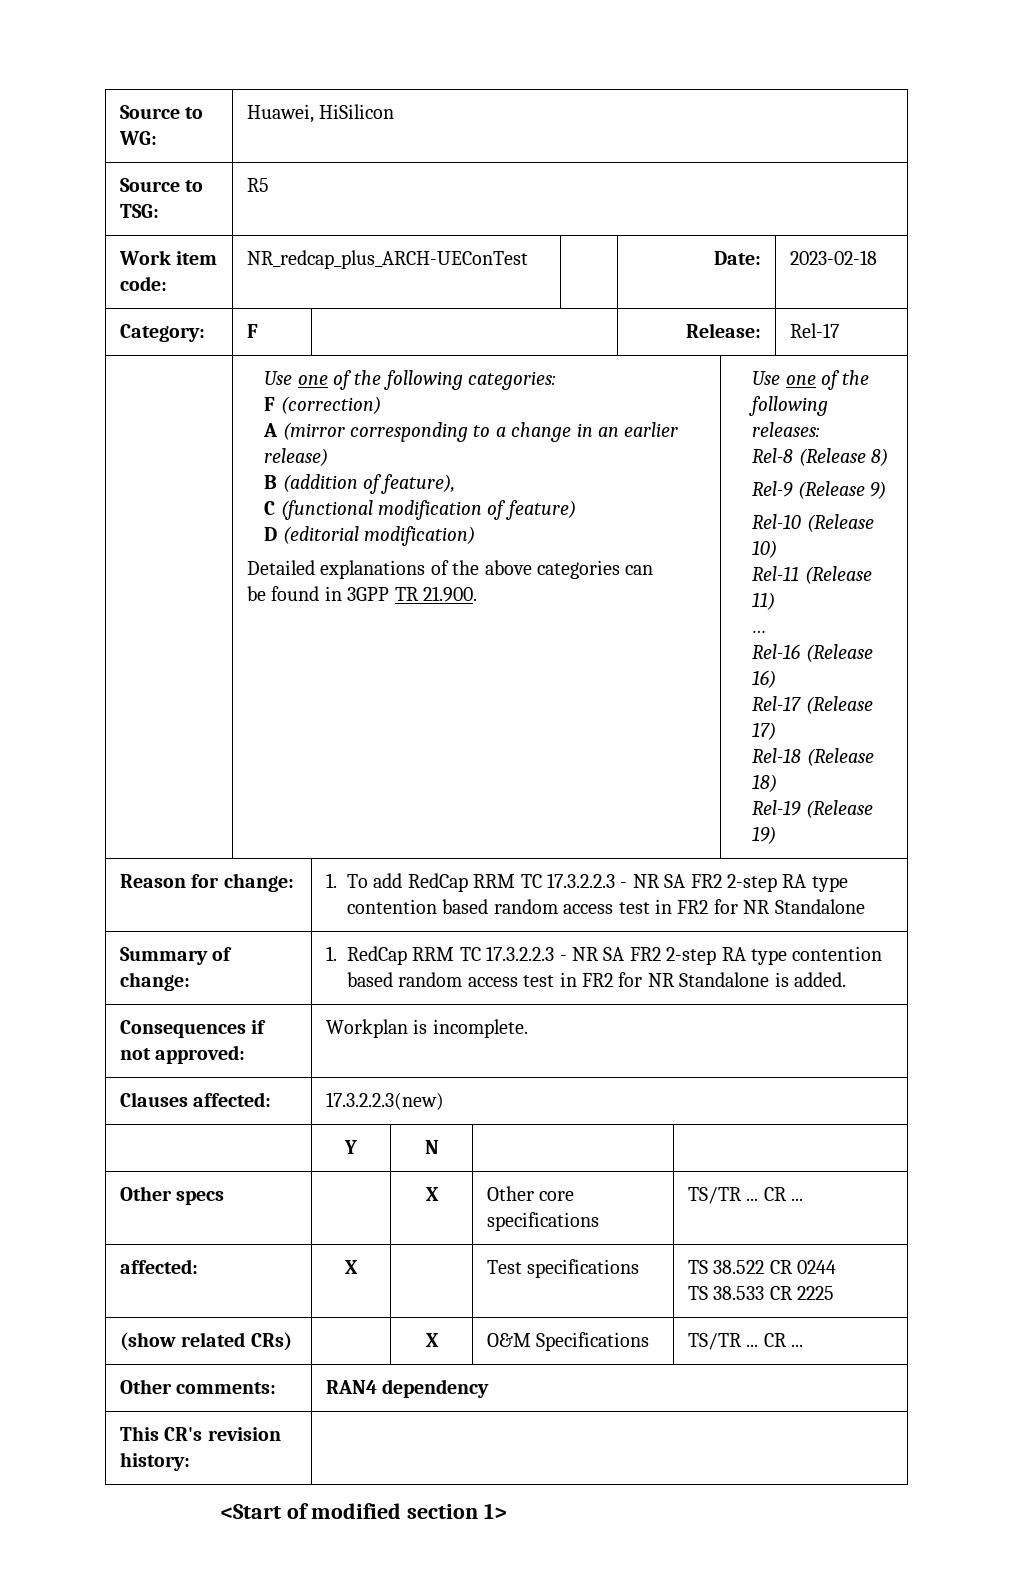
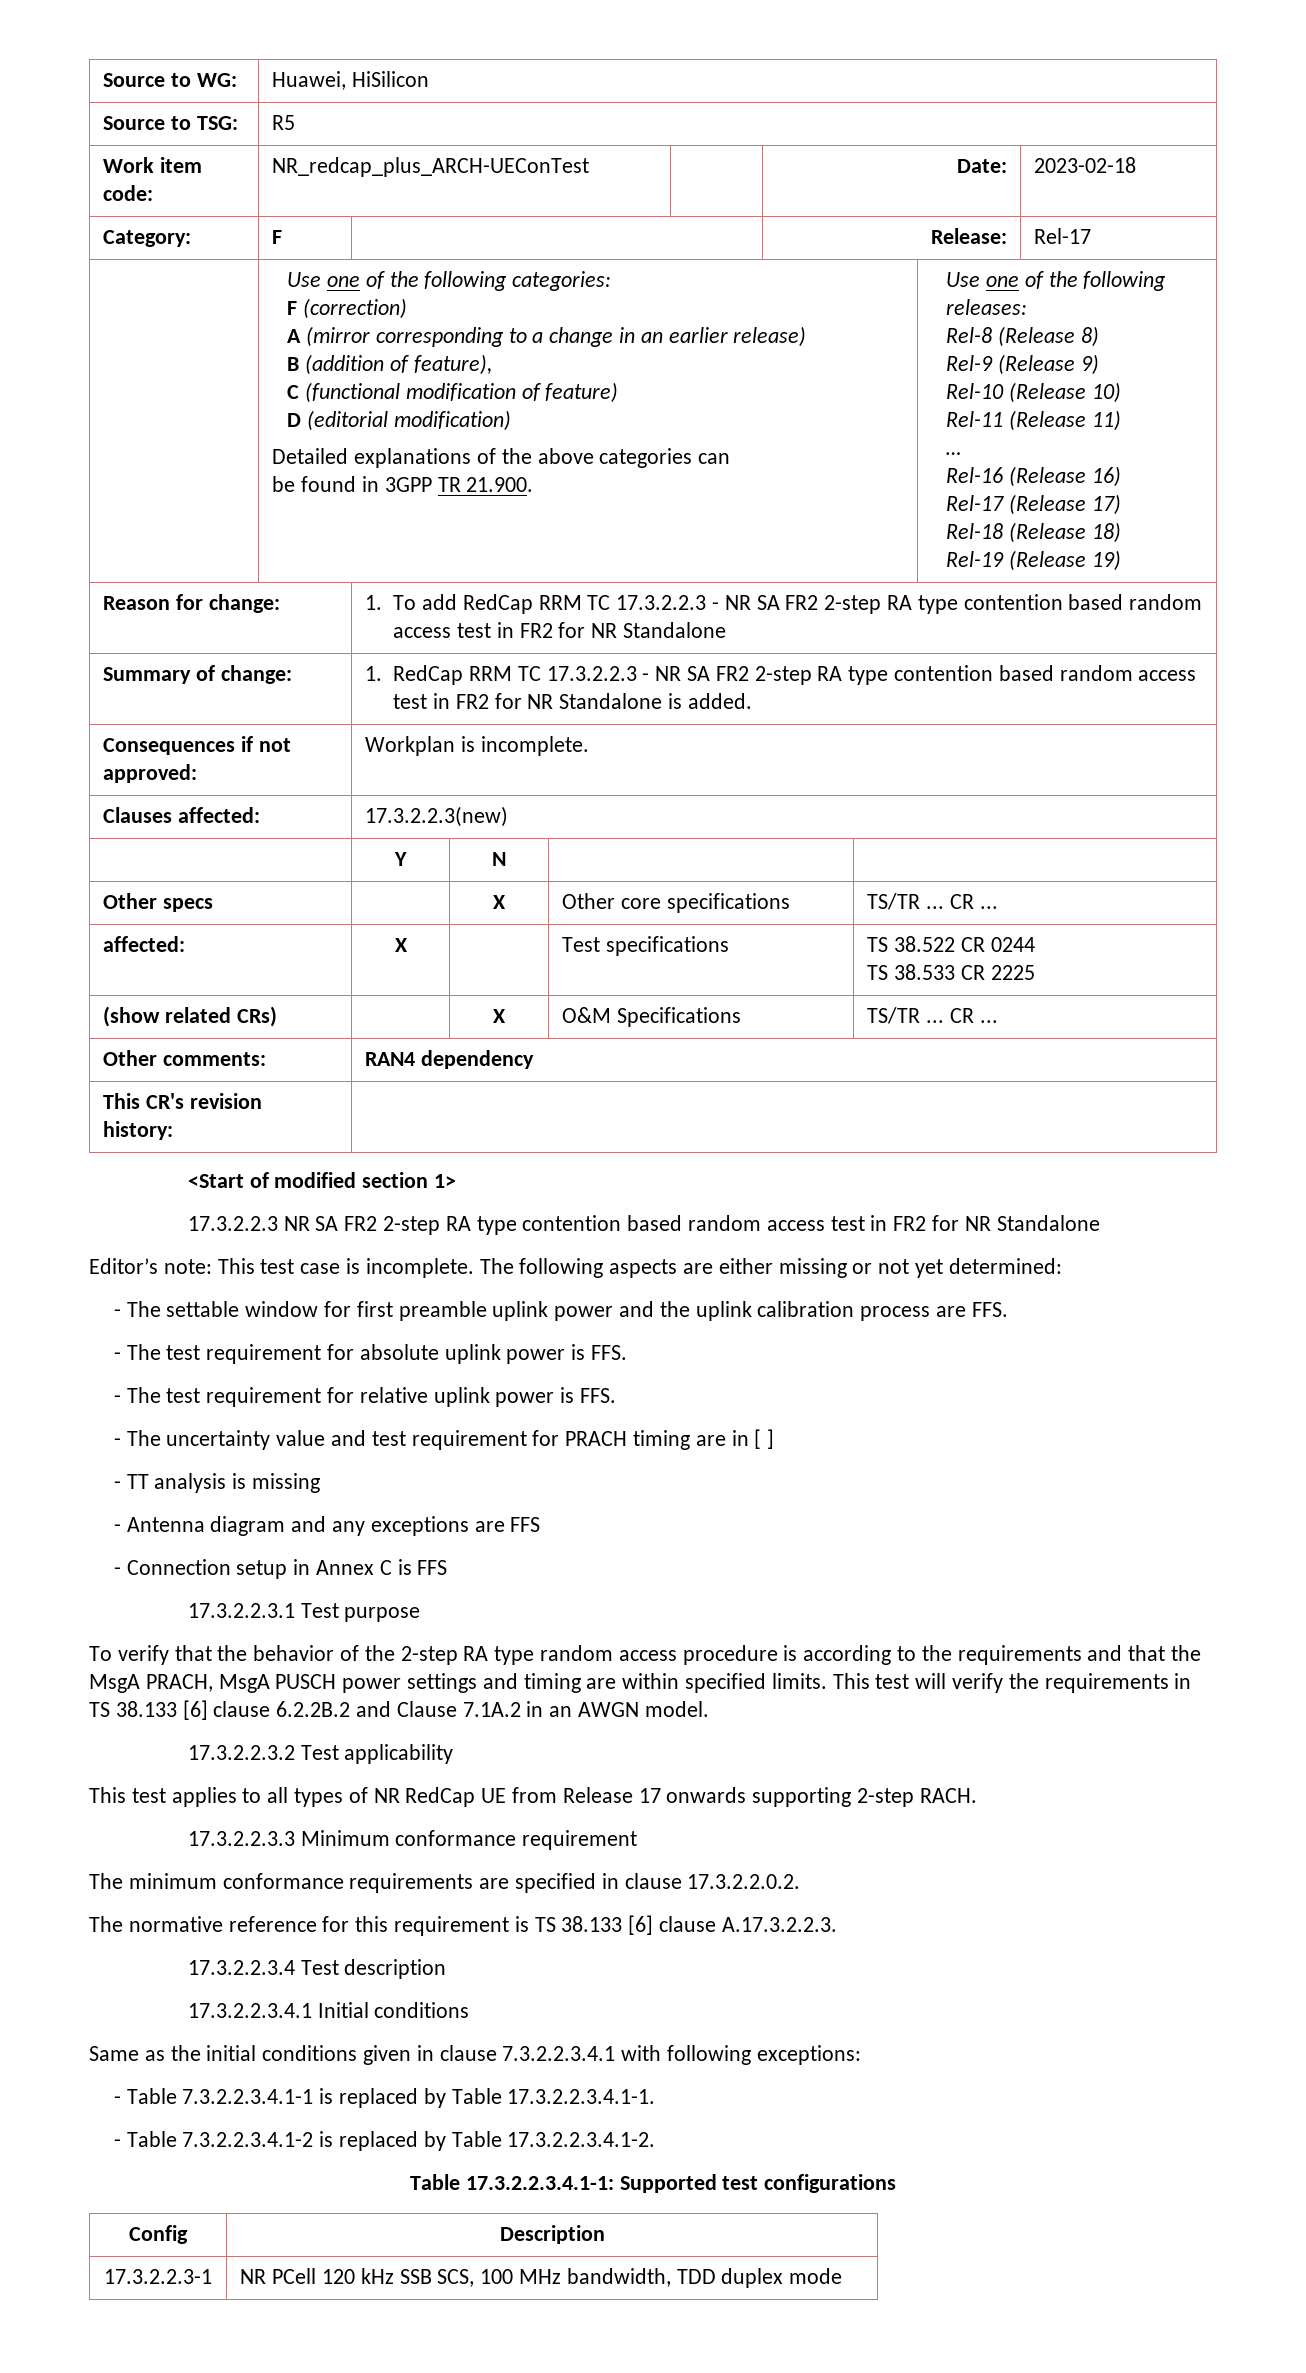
(508, 1511) none -> [187,1215,1100,1235] [89,1258,1062,1278] [113,1301,1008,1321] [113,1344,627,1364] [113,1387,616,1407] [113,1429,775,1450] [113,1473,320,1493] [113,1516,541,1536] [113,1559,448,1579] [187,1603,421,1622] [89,1645,1202,1665] [89,1673,1192,1693] [89,1700,709,1720] [187,1744,454,1764] [89,1787,977,1807] [187,1830,638,1850] [89,1873,801,1893] [89,1915,837,1936] [187,1959,447,1979] [187,2002,470,2018] [89,2045,861,2065] [113,2088,656,2108] [113,2131,656,2151] [409,2174,897,2193] [129,2225,188,2244] [499,2225,605,2244] [104,2269,212,2284] [240,2268,843,2288] // 17.3.2.2.3 NR SA FR2 2-step RA type contention based random access test in FR2 for NR Standalone // Editor’s note: This test case is incomplete. The following aspects are either missing or not yet determined: // - The settable window for first preamble uplink power and the uplink calibration process are FFS. // - The test requirement for absolute uplink power is FFS. // - The test requirement for relative uplink power is FFS. // - The uncertainty value and test requirement for PRACH timing are in [ ] // - TT analysis is missing // - Antenna diagram and any exceptions are FFS // - Connection setup in Annex C is FFS // 17.3.2.2.3.1 Test purpose // To verify that the behavior of the 2-step RA type random access procedure is according to the requirements and that the MsgA PRACH, MsgA PUSCH power settings and timing are within specified limits. This test will verify the requirements in TS 38.133 [6] clause 6.2.2B.2 and Clause 7.1A.2 in an AWGN model. // 17.3.2.2.3.2 Test applicability // This test applies to all types of NR RedCap UE from Release 17 onwards supporting 2-step RACH. // 17.3.2.2.3.3 Minimum conformance requirement // The minimum conformance requirements are specified in clause 17.3.2.2.0.2. // The normative reference for this requirement is TS 38.133 [6] clause A.17.3.2.2.3. // 17.3.2.2.3.4 Test description // 17.3.2.2.3.4.1 Initial conditions // Same as the initial conditions given in clause 7.3.2.2.3.4.1 with following exceptions: // - Table 7.3.2.2.3.4.1-1 is replaced by Table 17.3.2.2.3.4.1-1. // - Table 7.3.2.2.3.4.1-2 is replaced by Table 17.3.2.2.3.4.1-2. // Table 17.3.2.2.3.4.1-1: Supported test configurations // Config | Description // 17.3.2.2.3-1 | NR PCell 120 kHz SSB SCS, 100 MHz bandwidth, TDD duplex mode

